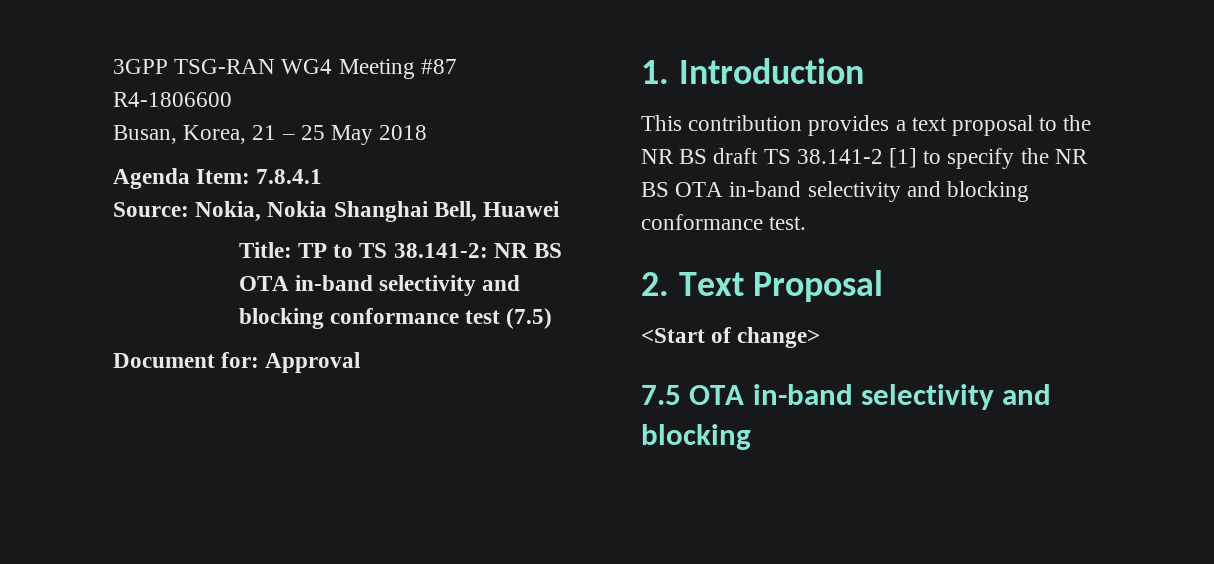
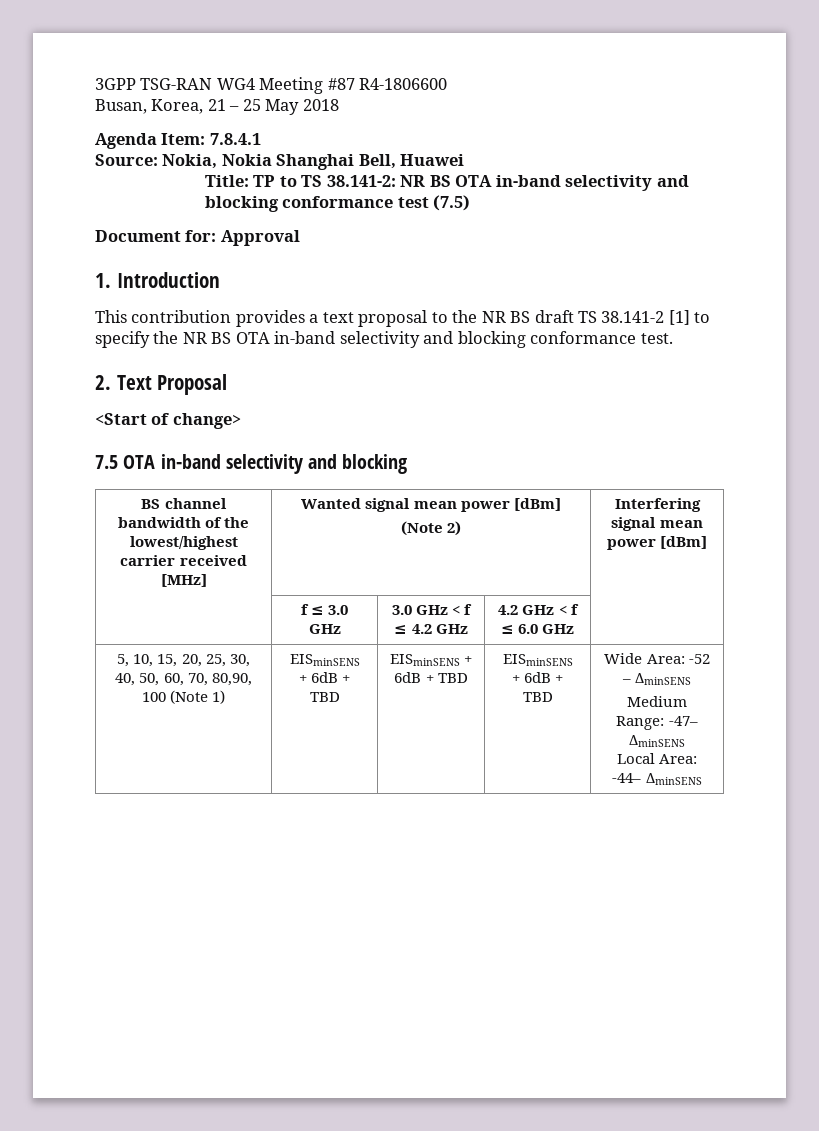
(751, 437) none -> [141,498,227,509] [117,517,250,528] [129,536,238,550] [120,555,247,566] [160,574,207,587] [301,498,561,512] [400,521,462,536] [614,498,701,512] [611,517,703,531] [606,536,708,550] [300,604,349,615] [308,624,341,634] [391,604,473,615] [394,624,468,634] [498,604,579,615] [500,624,575,634] [117,654,250,667] [115,673,252,686] [141,690,226,704] [289,654,360,666] [298,672,351,683] [309,692,340,702] [389,654,473,666] [394,672,468,683] [502,654,573,666] [511,672,564,683] [522,692,553,702] [604,653,710,664] [621,673,692,685] [627,696,687,707] [616,716,698,730] [629,735,685,747] [616,753,698,764] [612,773,702,785] // BS channel bandwidth of the lowest/highest carrier received [MHz] | Wanted signal mean power [dBm] // (Note 2) | Interfering signal mean power [dBm] // | f ≤ 3.0 GHz | 3.0 GHz < f ≤ 4.2 GHz | 4.2 GHz < f ≤ 6.0 GHz | // 5, 10, 15, 20, 25, 30, 40, 50, 60, 70, 80,90, 100 (Note 1) | EISminSENS + 6dB + TBD | EISminSENS + 6dB + TBD | EISminSENS + 6dB + TBD | Wide Area: -52 – ΔminSENS // Medium Range: -47– ΔminSENS // Local Area: -44– ΔminSENS

